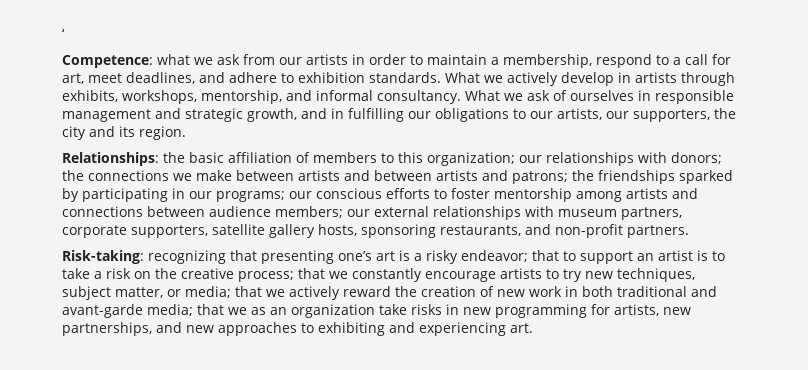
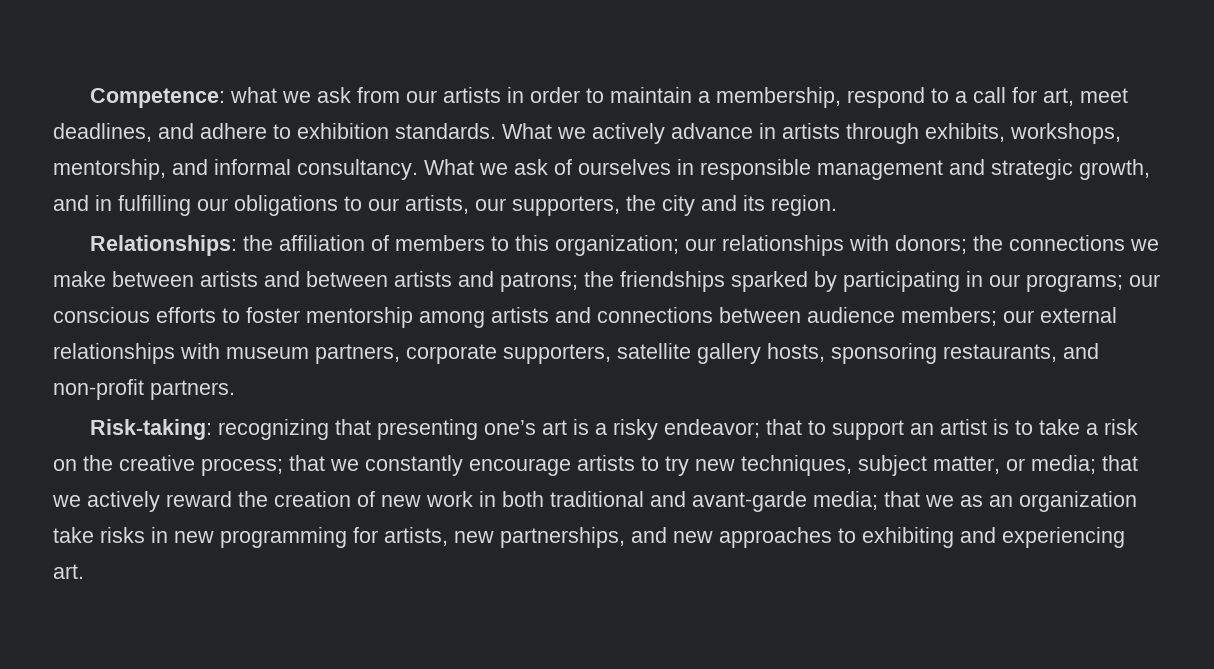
[62,29,65,39] ‘ // -> (90, 98) none
[561,72,614,86] develop -> [671,123,753,139] advance
[189,152,224,163] basic -> (274, 243) none

